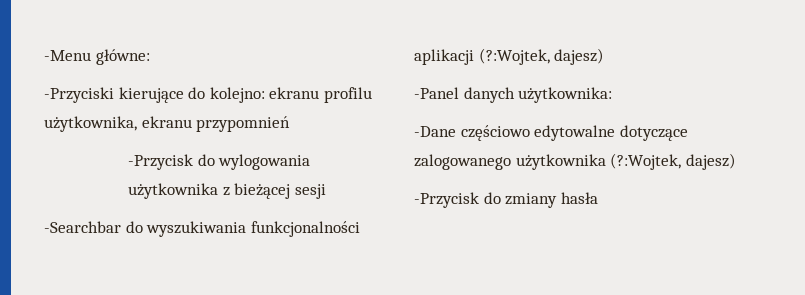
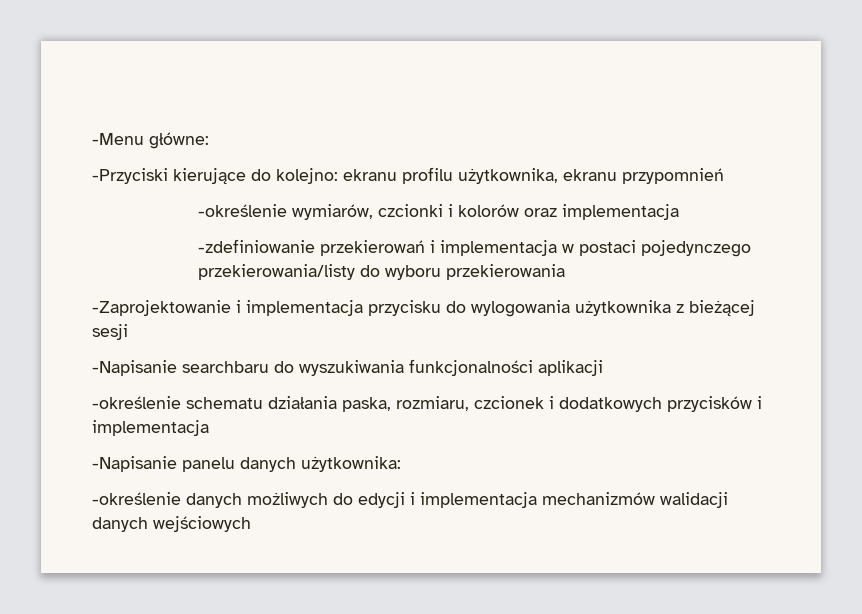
[127,154,193,170] -Przycisk -> [197,204,679,220] [197,239,751,257] [197,264,565,280] [92,300,441,316] -określenie wymiarów, czcionki i kolorów oraz implementacja // -zdefiniowanie przekierowań i implementacja w postaci pojedynczego przekierowania/listy do wyboru przekierowania // -Zaprojektowanie i implementacja przycisku
[44,221,121,233] -Searchbar -> [92,360,269,376] -Napisanie searchbaru
[478,48,605,65] [414,87,613,103] [414,125,688,141] [414,153,736,170] [414,192,598,208] (?:Wojtek, dajesz) // -Panel danych użytkownika: // -Dane częściowo edytowalne dotyczące zalogowanego użytkownika (?:Wojtek, dajesz) // -Przycisk do zmiany hasła -> [92,396,762,412] [92,420,209,436] [92,456,401,472] [92,492,728,508] [92,516,251,532] // -określenie schematu działania paska, rozmiaru, czcionek i dodatkowych przycisków i implementacja // -Napisanie panelu danych użytkownika: // -określenie danych możliwych do edycji i implementacja mechanizmów walidacji danych wejściowych

